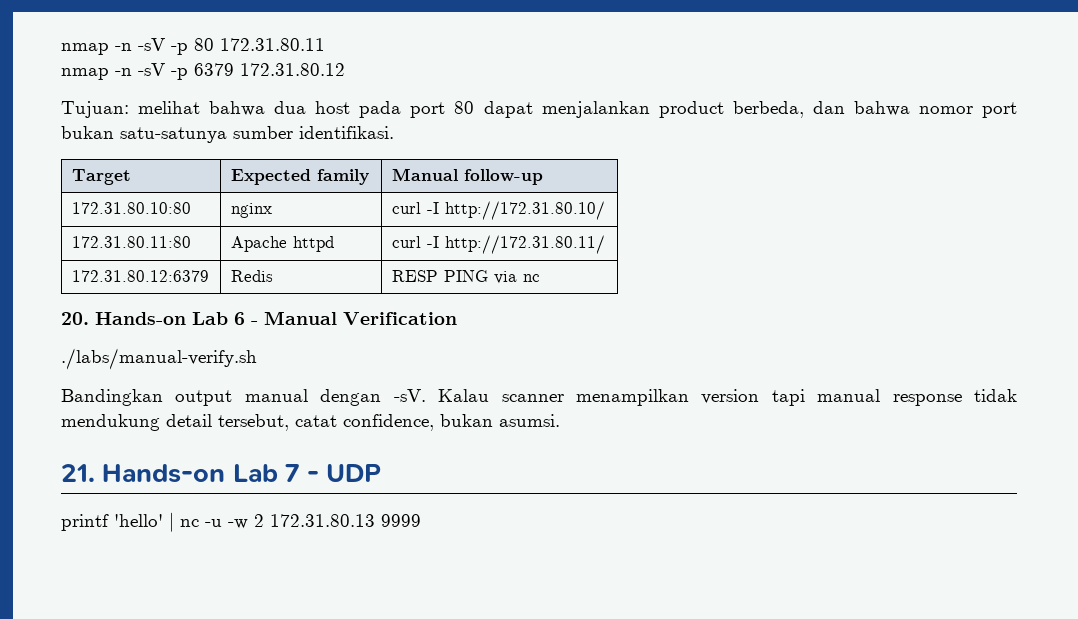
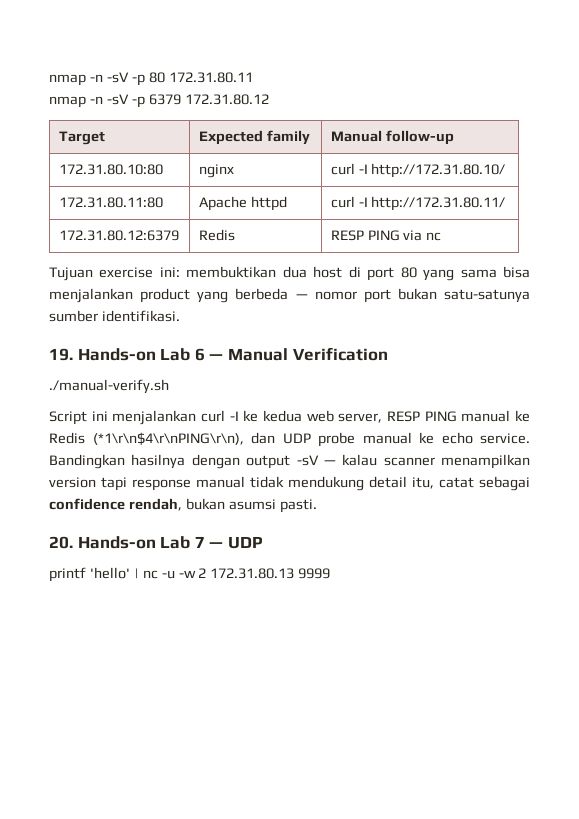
[61,101,1018,118] [61,126,394,143] // Tujuan: melihat bahwa dua host pada port 80 dapat menjalankan product berbeda, dan bahwa nomor port bukan satu-satunya sumber identifikasi. -> (269, 99) none
[61,312,89,325] 20. -> [49,266,530,281] [49,288,530,303] [49,310,180,322] [49,348,73,361] Tujuan exercise ini: membuktikan dua host di port 80 yang sama bisa menjalankan product yang berbeda — nomor port bukan satu-satunya sumber identifikasi. // 19.
[251,321,258,325] - -> [209,354,224,360] —
[61,348,257,370] [61,389,490,406] ./labs/manual-verify.sh // Bandingkan output manual dengan -sV. Kalau -> [49,379,169,394] [49,410,530,425] [49,432,530,447] [49,454,378,469] ./manual-verify.sh // Script ini menjalankan curl -I ke kedua web server, RESP PING manual ke Redis (*1\r\n$4\r\nPING\r\n), dan UDP probe manual ke echo service. Bandingkan hasilnya dengan output -sV — kalau
[817,389,962,406] manual response -> [132,476,245,491] response manual
[218,414,560,431] [61,464,95,482] tersebut, catat confidence, bukan asumsi. // 21. -> [412,476,530,491] [49,498,317,513] [49,536,73,549] itu, catat sebagai confidence rendah, bukan asumsi pasti. // 20.
[307,471,320,482] - -> [209,542,224,548] —

